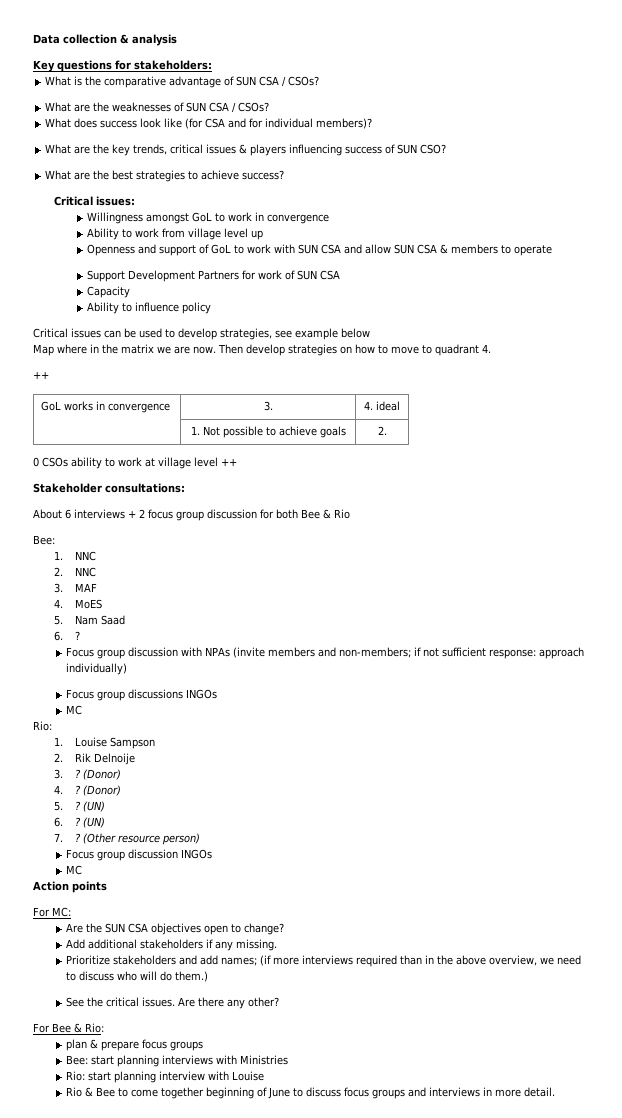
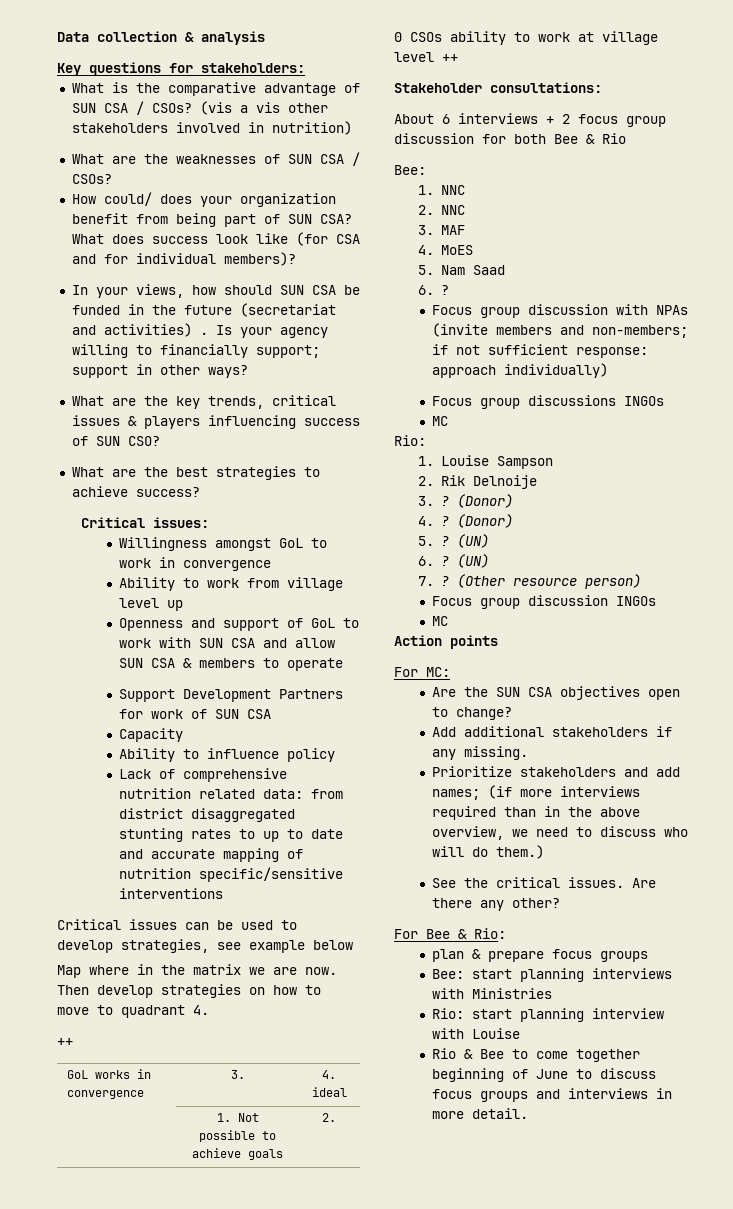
(320, 81) none -> [199,101,328,115] [71,121,352,135] (vis a vis other stakeholders involved in nutrition)
(270, 107) none -> [71,192,336,207] [71,213,352,227] How could/ does your organization benefit from being part of SUN CSA?
(373, 123) none -> [71,284,360,298] [71,303,336,317] [71,323,328,338] [71,344,320,358] [71,364,248,378] // In your views, how should SUN CSA be funded in the future (secretariat and activities) . Is your agency willing to financially support; support in other ways?
(211, 308) none -> [118,768,287,782] [118,788,343,799] [118,808,295,822] [118,828,343,842] [118,848,303,862] [118,867,343,882] [118,888,223,899] // Lack of comprehensive nutrition related data: from district disaggregated stunting rates to up to date and accurate mapping of nutrition specific/sensitive interventions

